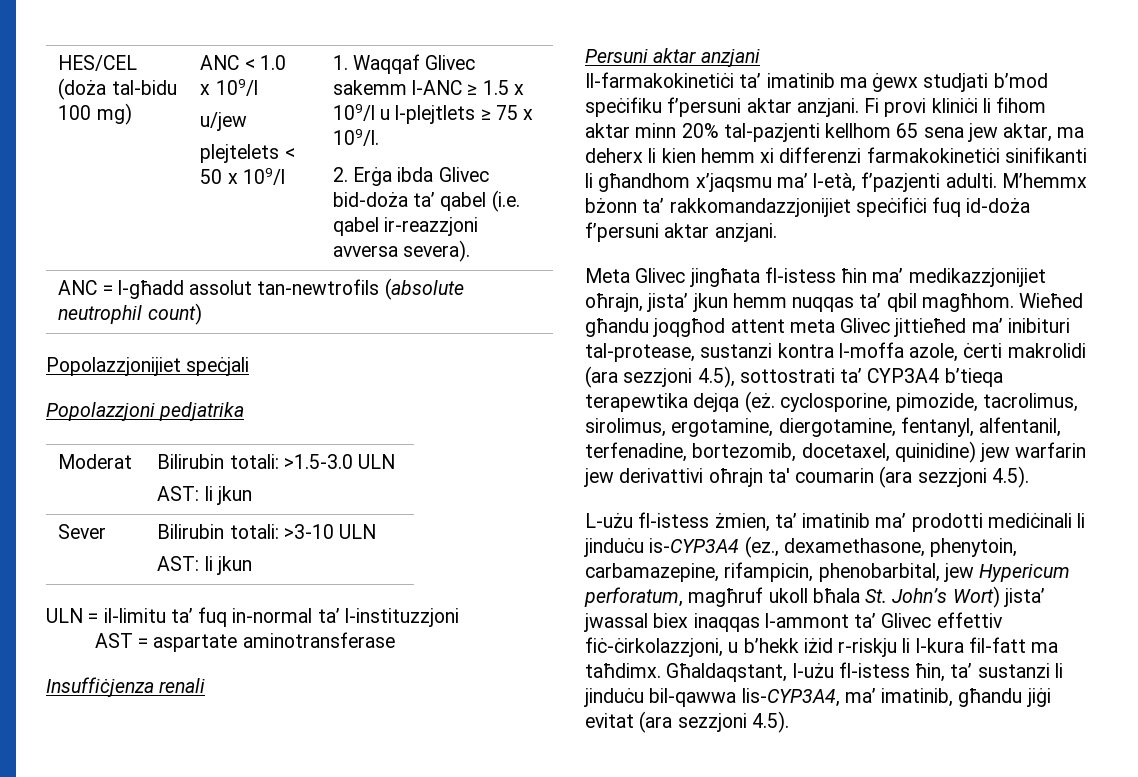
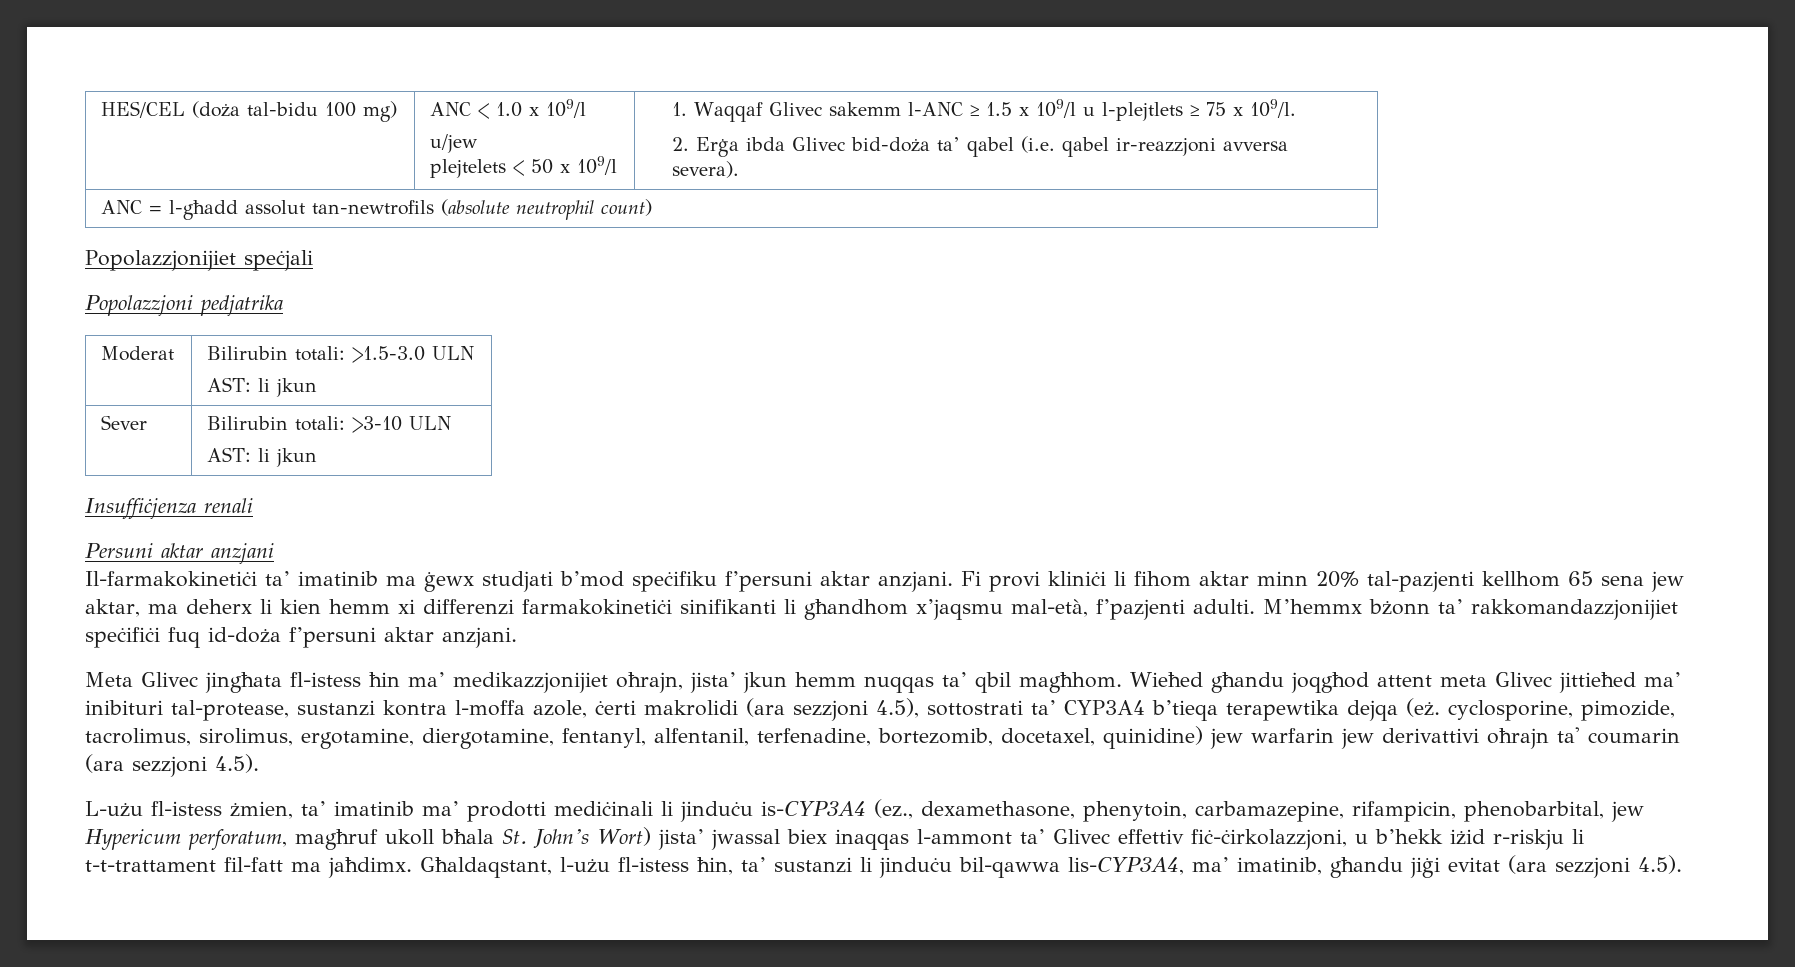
[46,607,459,627] [94,632,395,652] // ULN = il-limitu ta’ fuq in-normal ta’ l-instituzzjoni // AST = aspartate aminotransferase -> (318, 457) none
[776,173,857,192] ma’ l-età, -> [1010,599,1088,617] mal-età,
[915,638,964,653] l-kura -> [85,860,216,872] t-t-trattament
[585,663,661,678] taħdimx. -> [328,857,412,878] jaħdimx.

